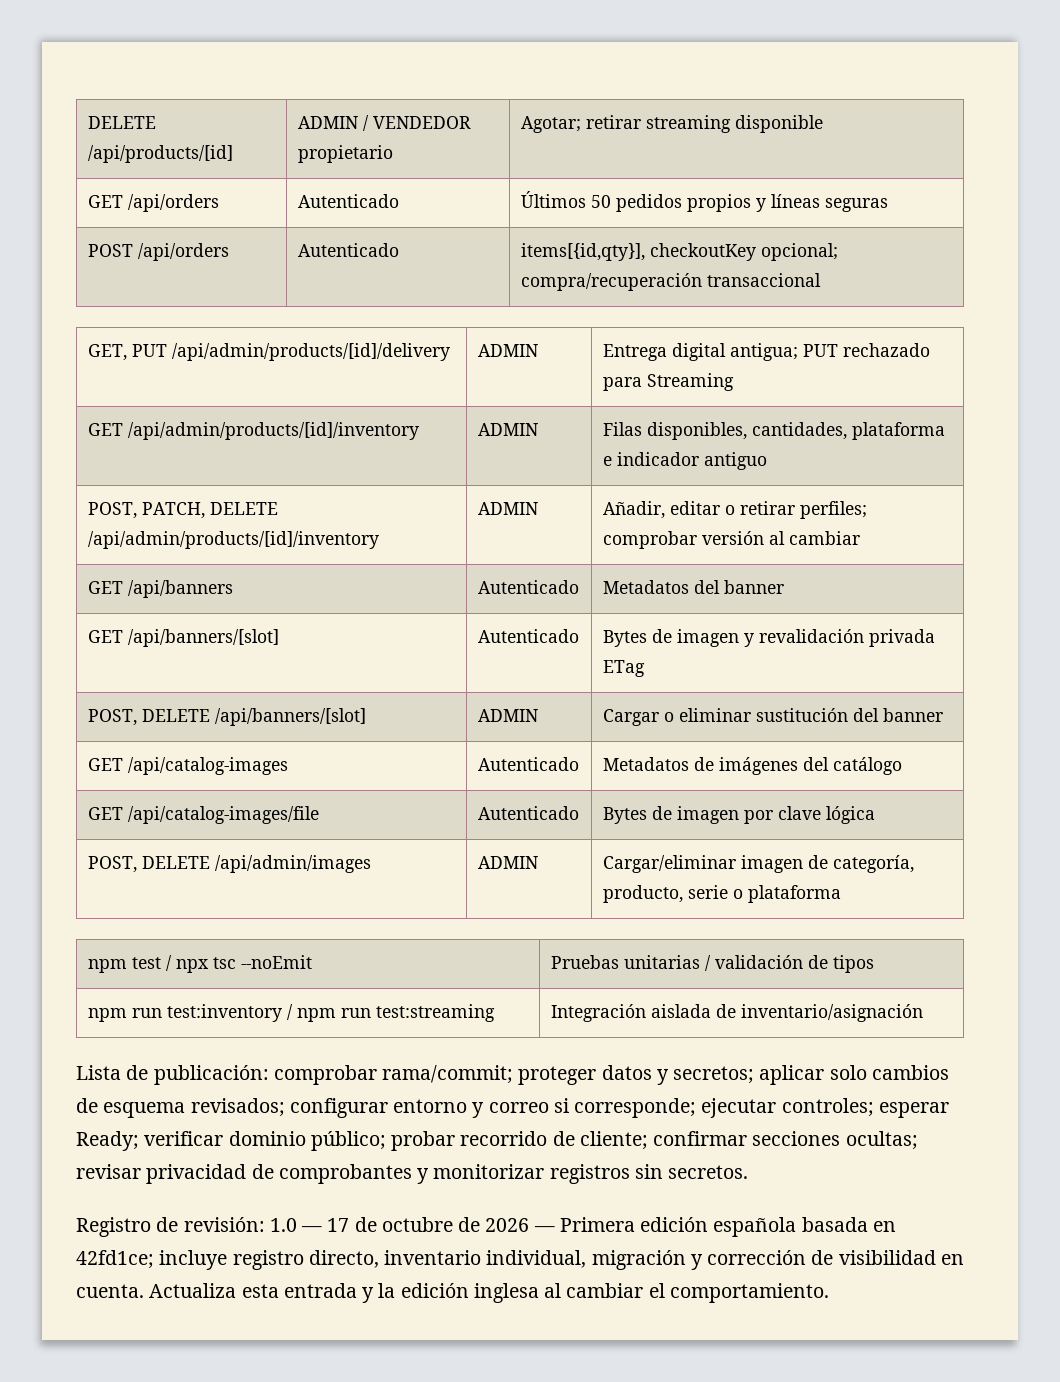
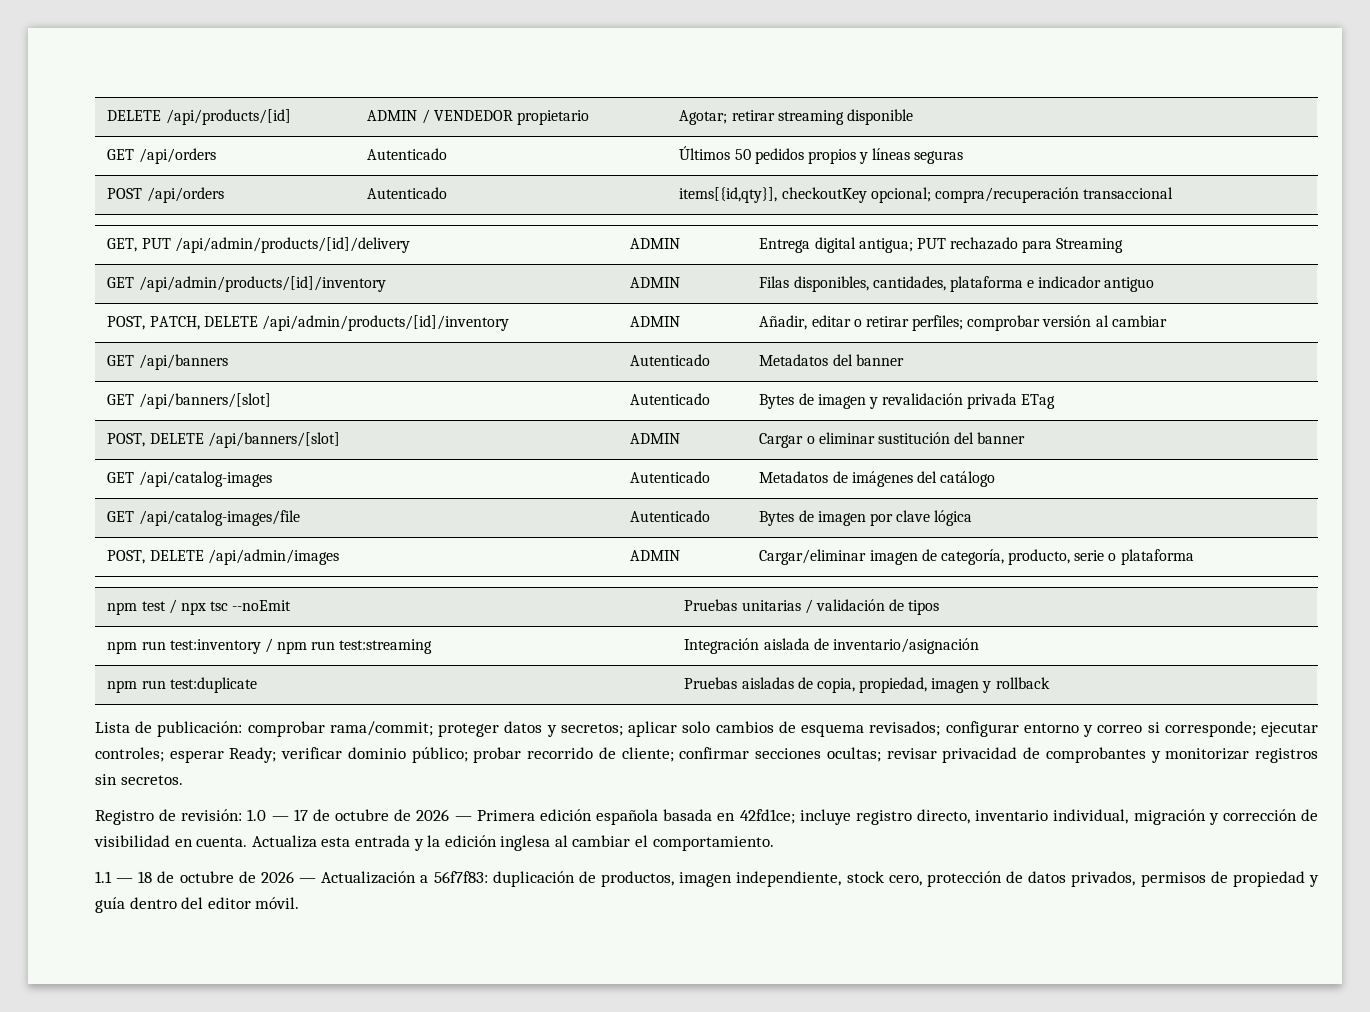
(923, 1013) none -> [107,677,257,693] [684,677,1050,693] // npm run test:duplicate | Pruebas aisladas de copia, propiedad, imagen y rollback
(829, 1293) none -> [95,871,1320,887] [95,897,300,913] // 1.1 — 18 de octubre de 2026 — Actualización a 56f7f83: duplicación de productos, imagen independiente, stock cero, protección de datos privados, permisos de propiedad y guía dentro del editor móvil.

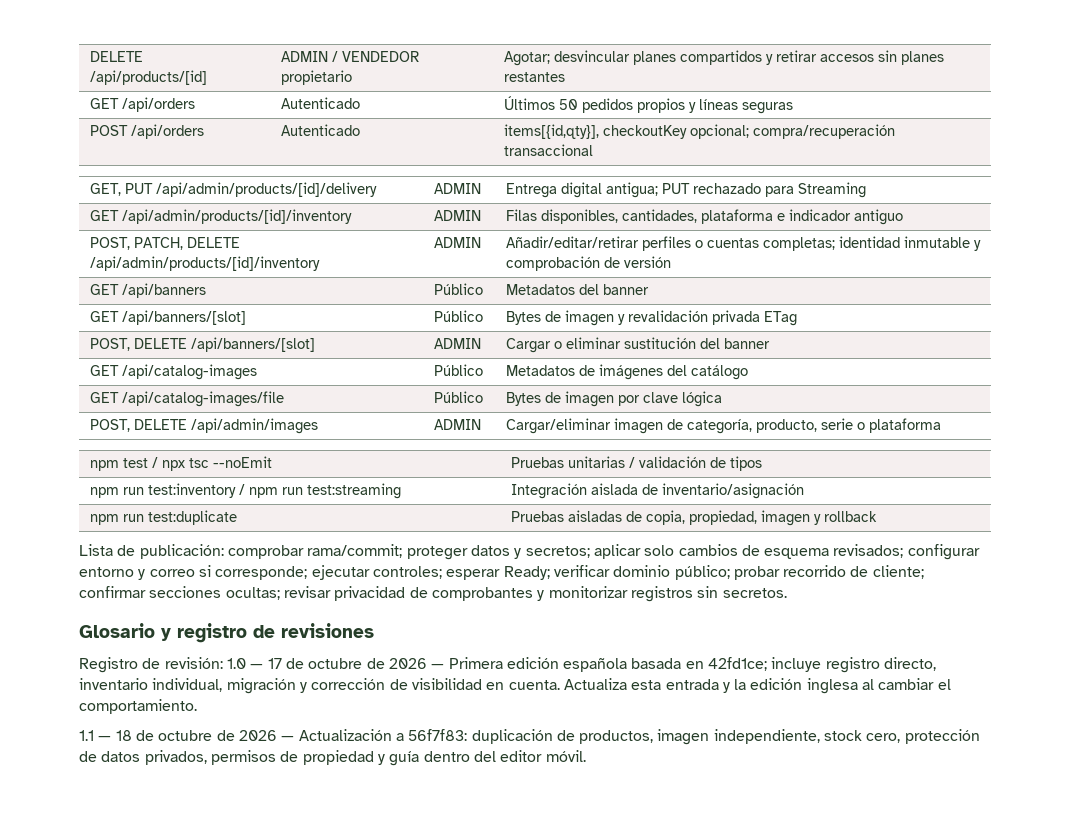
[731,109,913,125] retirar streaming disponible -> [553,50,944,65] [503,72,565,82] desvincular planes compartidos y retirar accesos sin planes restantes
[759,315,1041,331] Añadir, editar o retirar perfiles; comprobar -> [505,236,981,251] [505,256,620,271] Añadir/editar/retirar perfiles o cuentas completas; identidad inmutable y comprobación de
[1095,315,1167,327] al cambiar -> (671, 262) none
[630,354,711,366] Autenticado -> [433,283,483,295] Público
[630,393,711,405] Autenticado -> [433,310,483,322] Público
[630,471,711,483] Autenticado -> [433,364,483,376] Público
[630,510,711,522] Autenticado -> [433,391,483,403] Público
(183, 780) none -> [79,623,374,643] // Glosario y registro de revisiones

